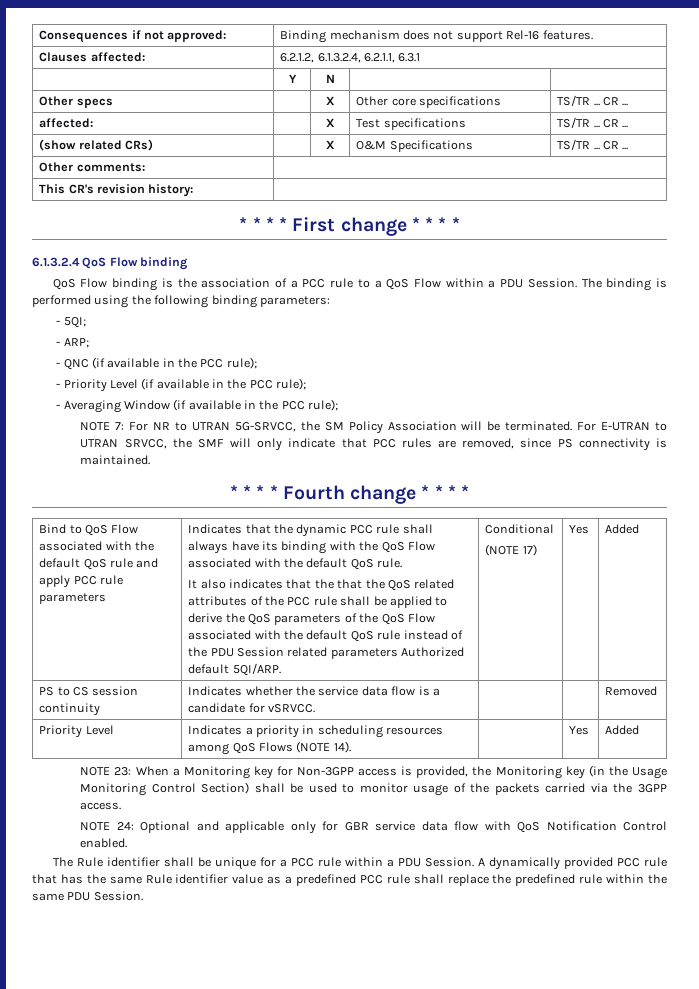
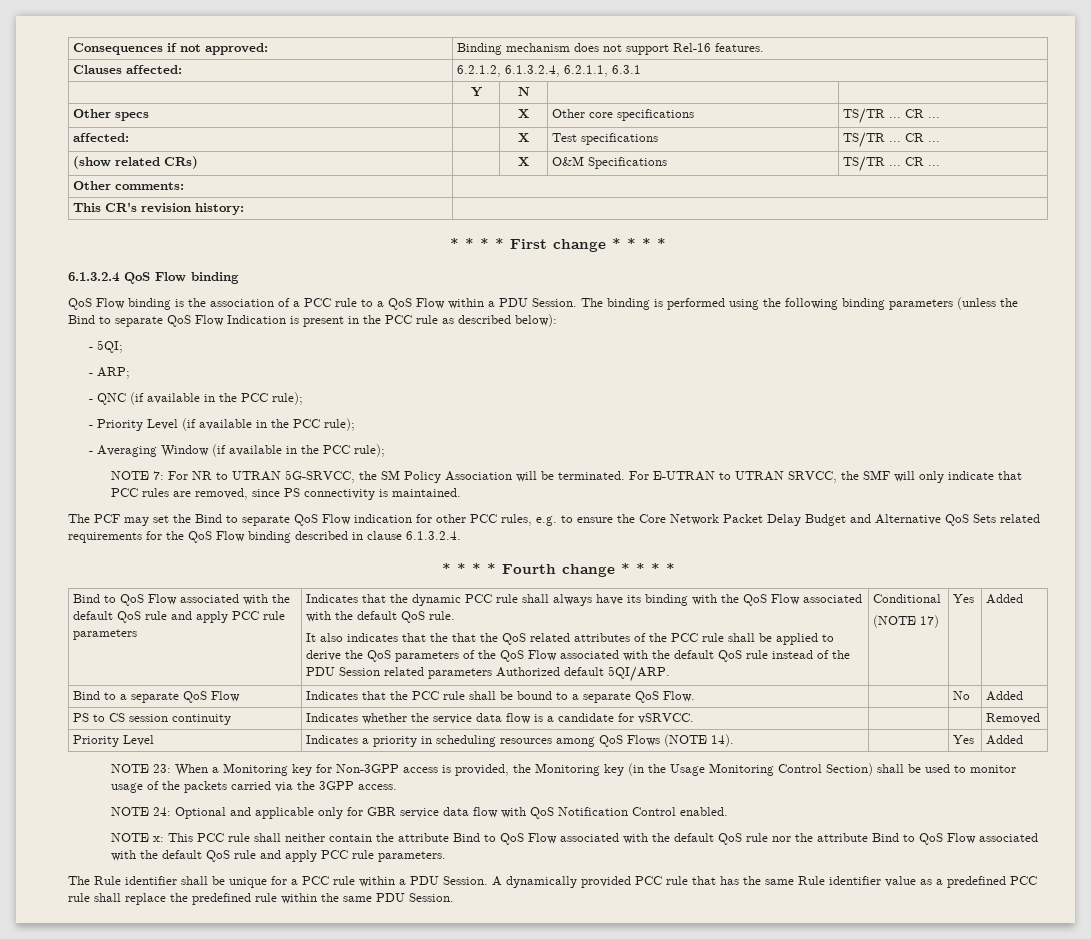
[259,296,330,307] parameters: -> [889,297,1018,310] [68,314,557,327] parameters (unless the Bind to separate QoS Flow Indication is present in the PCC rule as described below):
(151, 460) none -> [68,514,1040,526] [68,531,461,543] // The PCF may set the Bind to separate QoS Flow indication for other PCC rules, e.g. to ensure the Core Network Packet Delay Budget and Alternative QoS Sets related requirements for the QoS Flow binding described in clause 6.1.3.2.4.
(640, 529) none -> [73,691,241,703] [306,691,696,703] [953,691,971,700] [986,691,1024,701] // Bind to a separate QoS Flow | Indicates that the PCC rule shall be bound to a separate QoS Flow. | | No | Added
(128, 843) none -> [110,833,1038,845] [110,850,446,862] // NOTE x: This PCC rule shall neither contain the attribute Bind to QoS Flow associated with the default QoS rule nor the attribute Bind to QoS Flow associated with the default QoS rule and apply PCC rule parameters.

